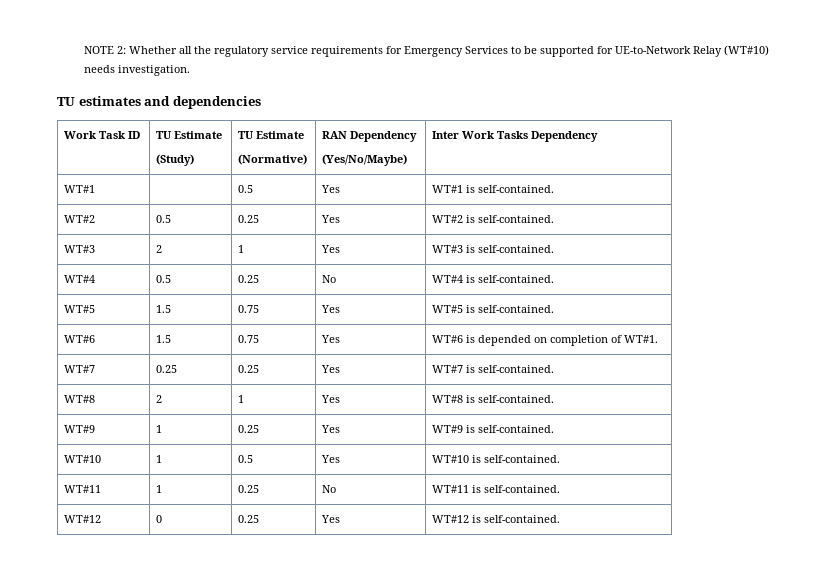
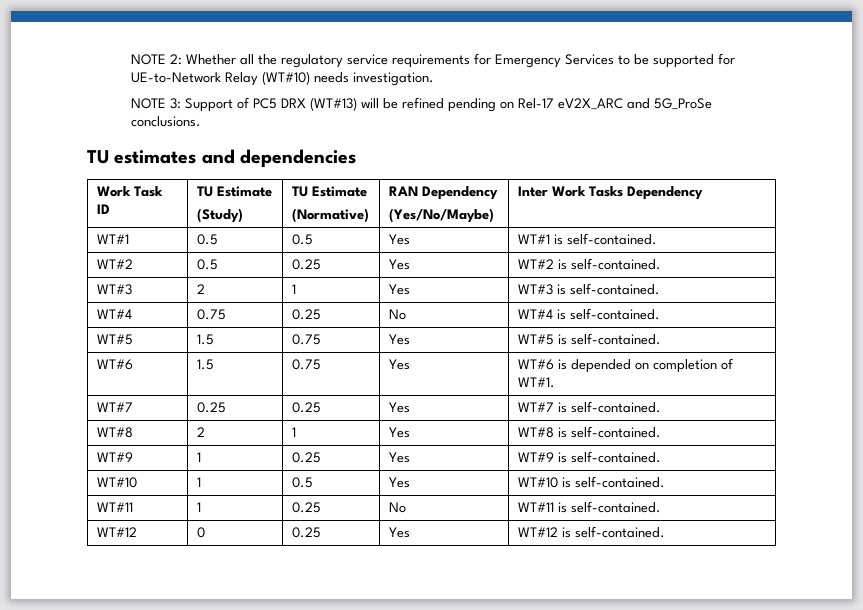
(191, 70) none -> [131,97,713,112] [131,116,202,127] // NOTE 3: Support of PC5 DRX (WT#13) will be refined pending on Rel-17 eV2X_ARC and 5G_ProSe conclusions.
(95, 189) none -> [196,234,218,245] 0.5
[155,275,171,283] 0.5 -> [196,309,226,320] 0.75

